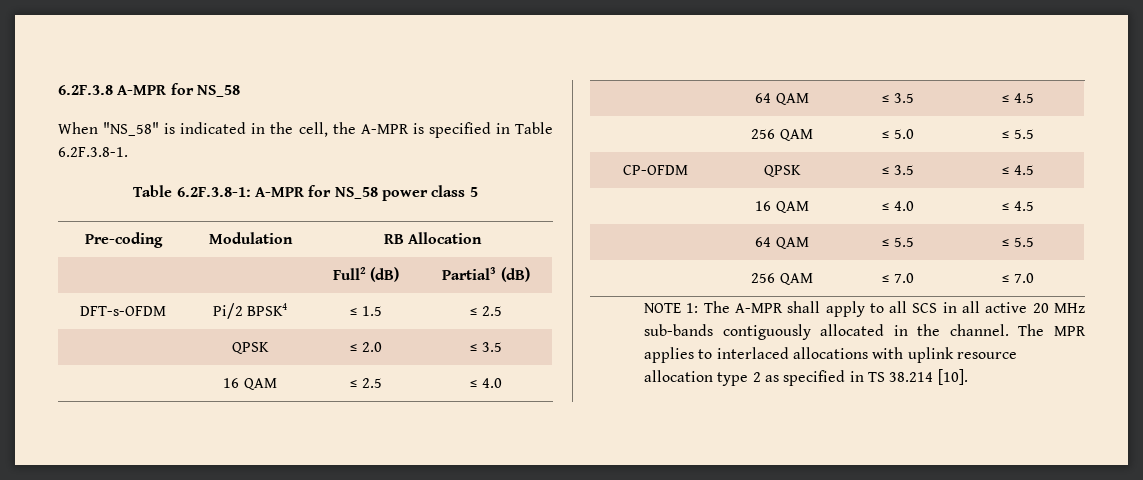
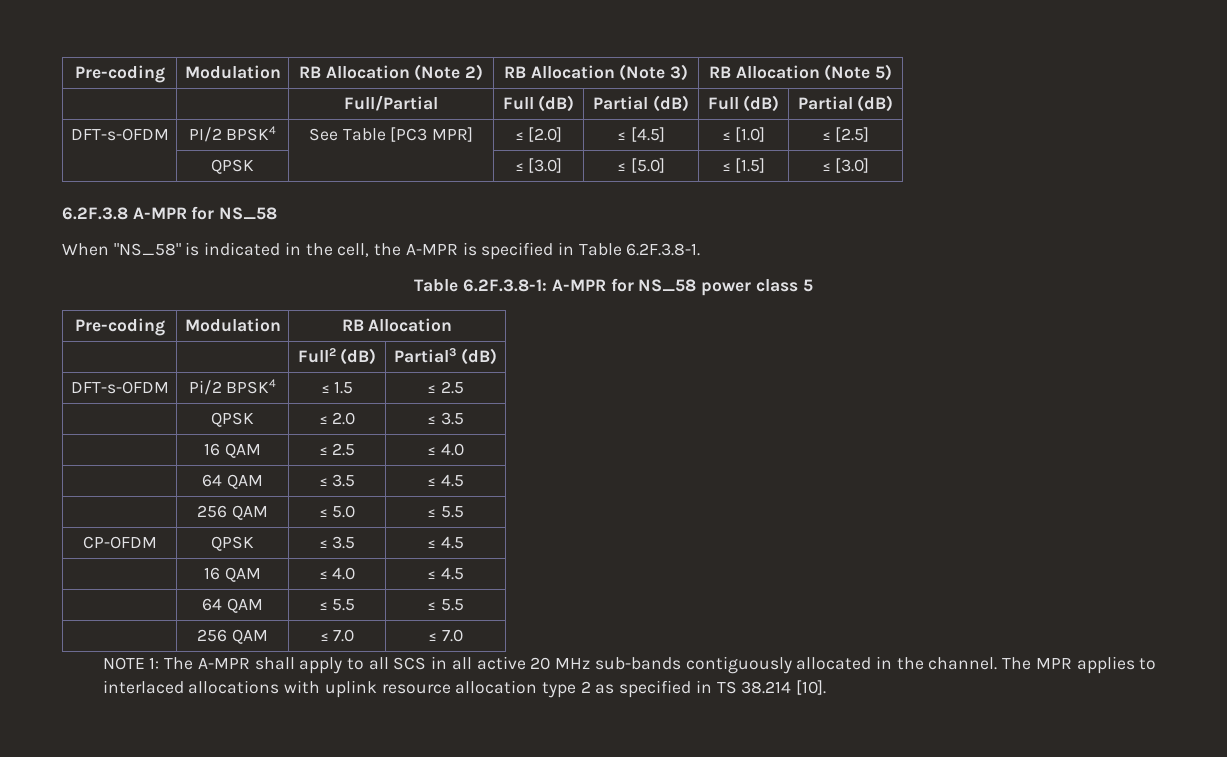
(58, 90) none -> [74,65,165,83] [184,65,281,79] [298,64,484,81] [503,64,689,81] [708,64,893,81] [343,95,438,111] [502,95,575,112] [593,95,689,112] [707,95,780,112] [797,95,894,112] [70,128,169,141] [188,126,277,142] [308,127,474,142] [514,127,563,142] [617,127,665,142] [721,127,766,142] [821,127,870,142] [211,159,254,174] [514,158,563,173] [617,158,665,173] [721,158,766,173] [821,158,870,173] Pre-coding | Modulation | RB Allocation (Note 2) | RB Allocation (Note 3) | RB Allocation (Note 5) // | | Full/Partial | Full (dB) | Partial (dB) | Full (dB) | Partial (dB) // DFT-s-OFDM | PI/2 BPSK4 | See Table [PC3 MPR] | ≤ [2.0] | ≤ [4.5] | ≤ [1.0] | ≤ [2.5] // | QPSK | | ≤ [3.0] | ≤ [5.0] | ≤ [1.5] | ≤ [3.0] //

